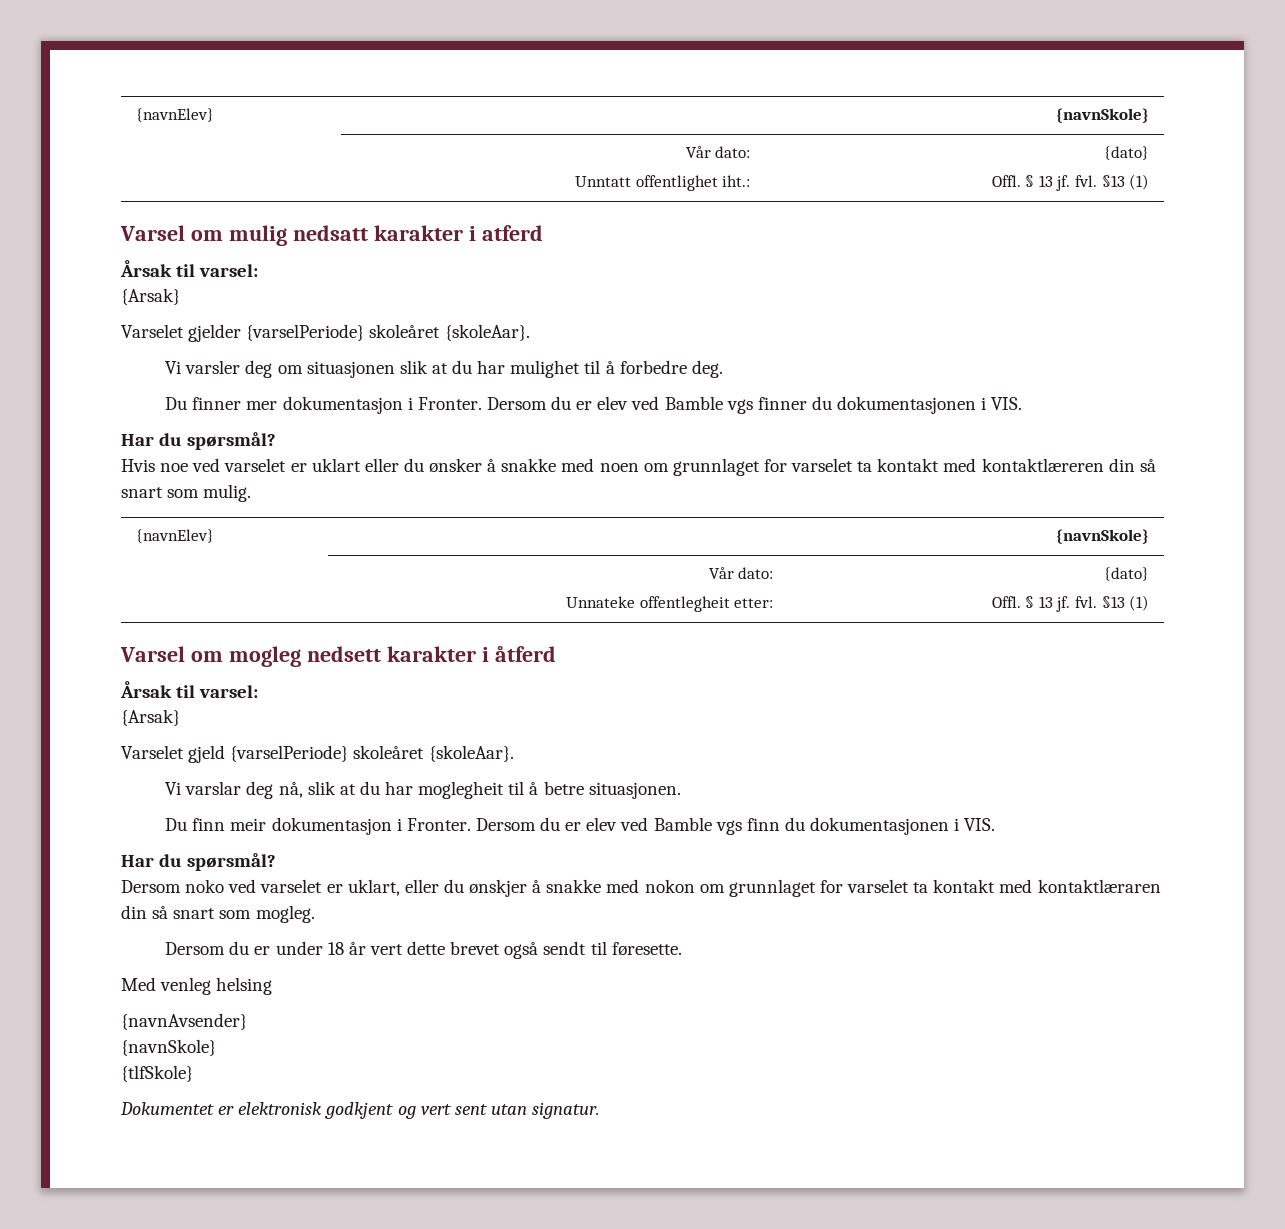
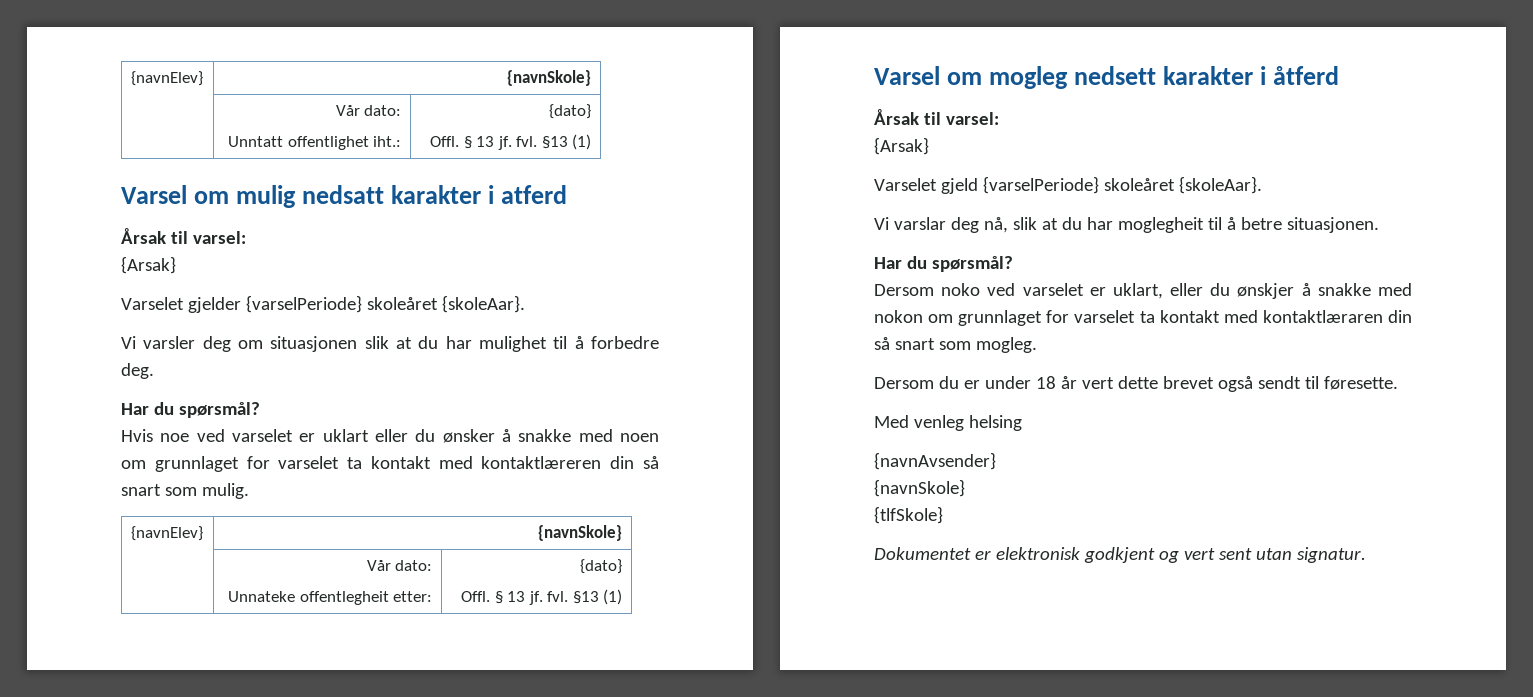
[165,396,1023,414] // Du finner mer dokumentasjon i Fronter. Dersom du er elev ved Bamble vgs finner du dokumentasjonen i VIS. -> (154, 371) none
[165,817,996,835] // Du finn meir dokumentasjon i Fronter. Dersom du er elev ved Bamble vgs finn du dokumentasjonen i VIS. -> (1379, 225) none

